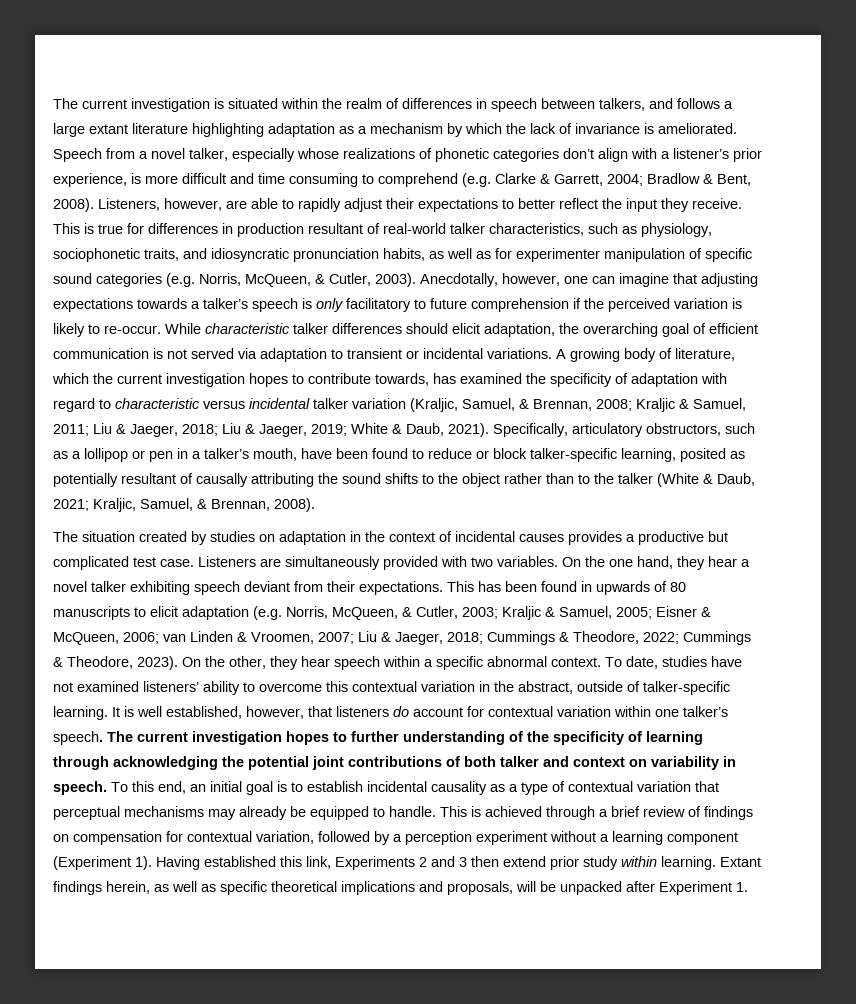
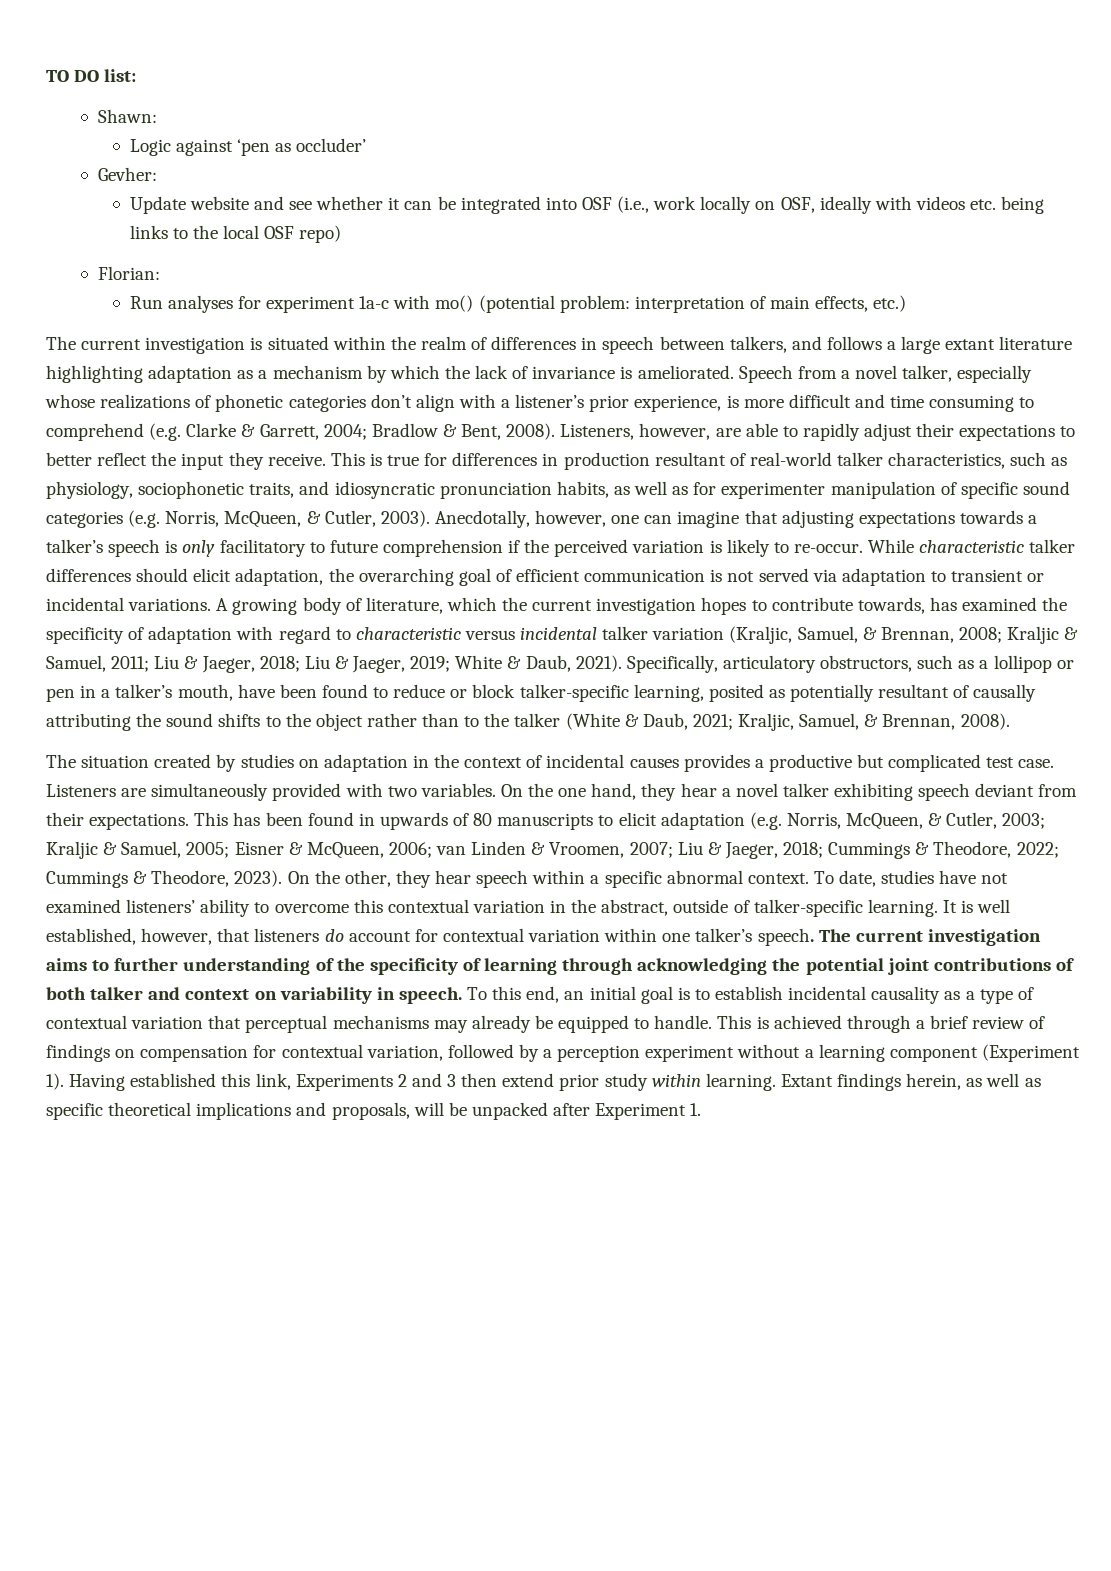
(53, 103) none -> [46,69,137,82] [98,109,158,123] [129,138,367,156] [98,167,158,181] [129,196,1045,214] [129,225,342,243] [98,266,161,280] [129,295,907,313] TO DO list: // Shawn: // Logic against ‘pen as occluder’ // Gevher: // Update website and see whether it can be integrated into OSF (i.e., work locally on OSF, ideally with videos etc. being links to the local OSF repo) // Florian: // Run analyses for experiment 1a-c with mo() (potential problem: interpretation of main effects, etc.) //
[286,731,329,745] hopes -> [46,958,87,971] aims

